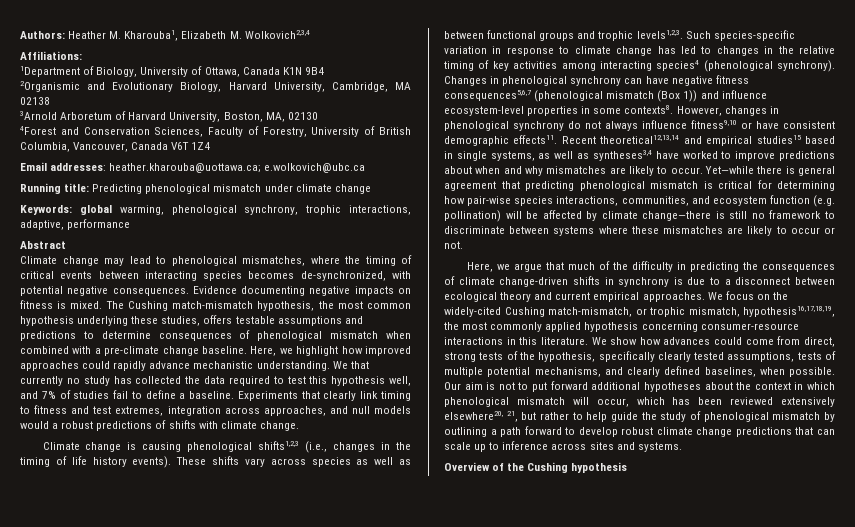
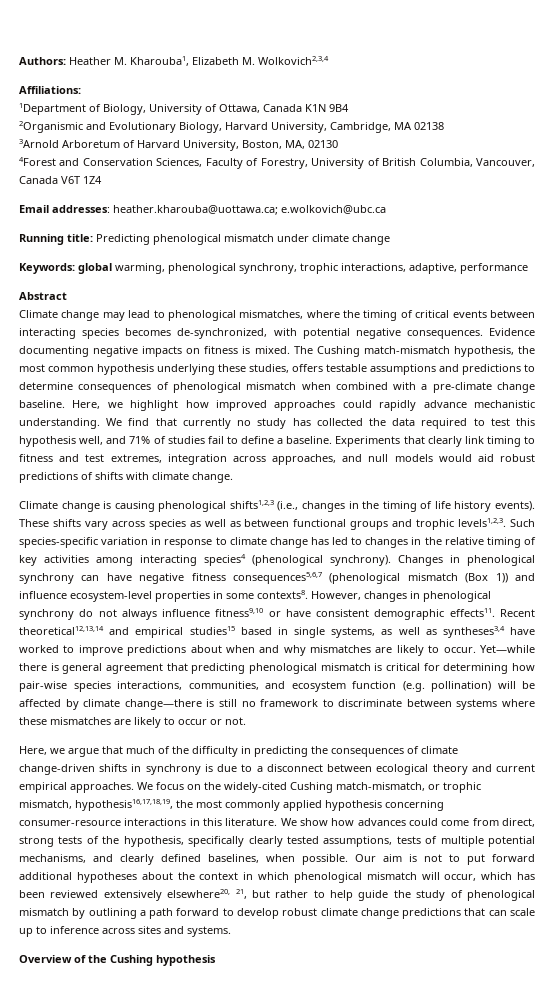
(348, 365) none -> [128,418,150,426] find
[41,391,56,399] 7% -> [129,436,151,444] 71%
[52,423,59,429] a -> [477,454,494,462] aid

